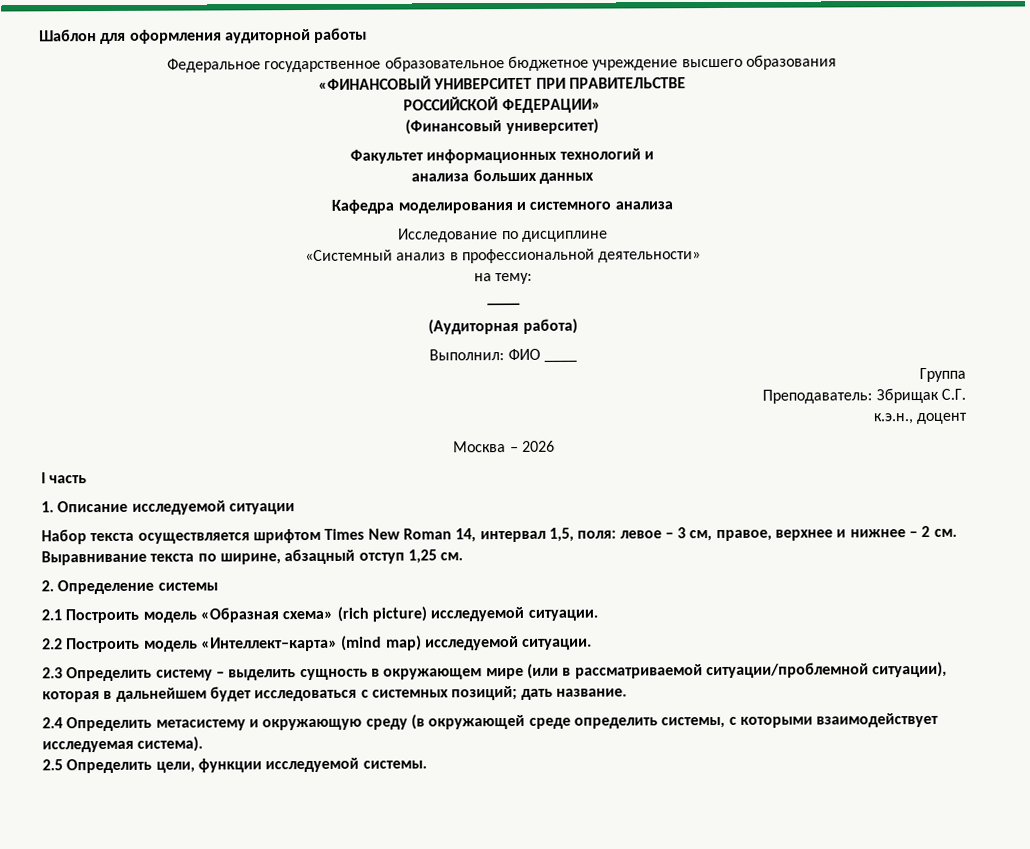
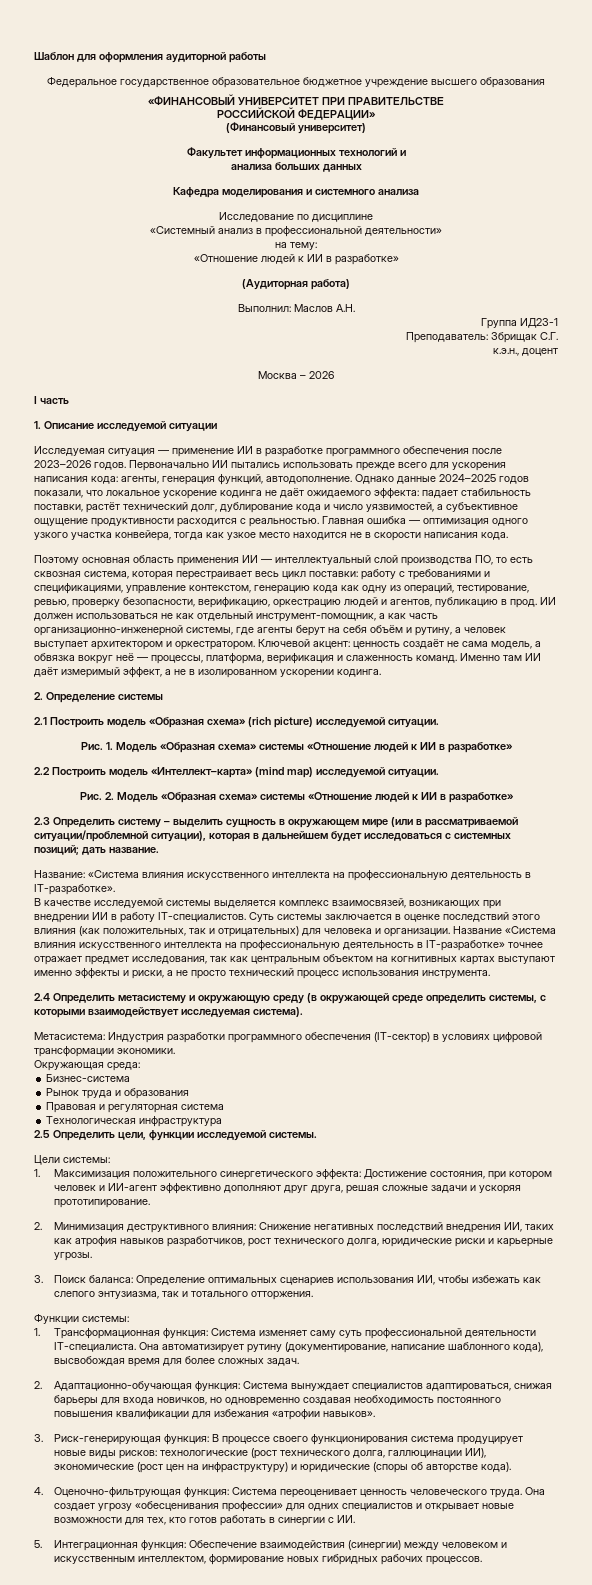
[486,301,520,306] ____ -> [193,254,399,265] «Отношение людей к ИИ в разработке»
[507,348,577,363] ФИО ____ -> [293,304,355,312] Маслов А.Н.
(966, 375) none -> [520,318,558,328] ИД23-1
[41,525,957,545] [41,548,464,566] Набор текста осуществляется шрифтом Times New Roman 14, интервал 1,5, поля: левое – 3 см, правое, верхнее и нижнее – 2 см. Выравнивание текста по ширине, абзацный отступ 1,25 см. -> [34,446,502,457] [34,460,506,471] [34,474,529,485] [34,488,531,499] [34,502,518,513] [34,516,528,527] [34,530,508,541] [34,555,533,566] [34,569,490,580] [34,583,529,594] [34,597,556,608] [34,611,438,622] [34,625,506,636] [34,639,541,650] [34,653,541,664] [34,667,381,678] Исследуемая ситуация — применение ИИ в разработке программного обеспечения после 2023–2026 годов. Первоначально ИИ пытались использовать прежде всего для ускорения написания кода: агенты, генерация функций, автодополнение. Однако данные 2024–2025 годов показали, что локальное ускорение кодинга не даёт ожидаемого эффекта: падает стабильность поставки, растёт технический долг, дублирование кода и число уязвимостей, а субъективное ощущение продуктивности расходится с реальностью. Главная ошибка — оптимизация одного узкого участка конвейера, тогда как узкое место находится не в скорости написания кода. // Поэтому основная область применения ИИ — интеллектуальный слой производства ПО, то есть сквозная система, которая перестраивает весь цикл поставки: работу с требованиями и спецификациями, управление контекстом, генерацию кода как одну из операций, тестирование, ревью, проверку безопасности, верификацию, оркестрацию людей и агентов, публикацию в прод. ИИ должен использоваться не как отдельный инструмент-помощник, а как часть организационно-инженерной системы, где агенты берут на себя объём и рутину, а человек выступает архитектором и оркестратором. Ключевой акцент: ценность создаёт не сама модель, а обвязка вокруг неё — процессы, платформа, верификация и слаженность команд. Именно там ИИ даёт измеримый эффект, а не в изолированном ускорении кодинга.
(598, 615) none -> [80,742,513,753] // Рис. 1. Модель «Образная схема» системы «Отношение людей к ИИ в разработке»
(593, 644) none -> [79,792,514,803] // Рис. 2. Модель «Образная схема» системы «Отношение людей к ИИ в разработке»
(627, 692) none -> [34,870,531,881] [34,884,115,895] [34,898,501,909] [34,912,540,923] [34,926,556,937] [34,940,543,951] [34,954,555,965] [34,968,490,979] // Название: «Система влияния искусственного интеллекта на профессиональную деятельность в IT-разработке». // В качестве исследуемой системы выделяется комплекс взаимосвязей, возникающих при внедрении ИИ в работу IT-специалистов. Суть системы заключается в оценке последствий этого влияния (как положительных, так и отрицательных) для человека и организации. Название «Система влияния искусственного интеллекта на профессиональную деятельность в IT-разработке» точнее отражает предмет исследования, так как центральным объектом на когнитивных картах выступают именно эффекты и риски, а не просто технический процесс использования инструмента.
(204, 744) none -> [34,1032,542,1043] [34,1046,175,1057] [34,1060,140,1071] [46,1074,131,1082] [46,1088,190,1099] [46,1102,225,1113] [46,1116,223,1127] // Метасистема: Индустрия разработки программного обеспечения (IT-сектор) в условиях цифровой трансформации экономики. // Окружающая среда: // Бизнес-система // Рынок труда и образования // Правовая и регуляторная система // Технологическая инфраструктура
(427, 764) none -> [34,1155,110,1165] [34,1169,553,1180] [54,1183,522,1194] [54,1199,151,1208] [34,1222,555,1233] [54,1236,554,1247] [54,1252,93,1261] [34,1275,542,1286] [54,1291,314,1300] [34,1314,129,1324] [34,1328,537,1339] [54,1342,544,1353] [54,1356,300,1367] [34,1381,553,1392] [54,1395,502,1406] [54,1409,376,1420] [34,1434,524,1445] [54,1448,487,1459] [54,1462,512,1473] [34,1487,546,1498] [54,1501,515,1512] [54,1515,356,1526] [34,1540,508,1551] [54,1554,483,1565] // Цели системы: // 1. Максимизация положительного синергетического эффекта: Достижение состояния, при котором человек и ИИ-агент эффективно дополняют друг друга, решая сложные задачи и ускоряя прототипирование. // 2. Минимизация деструктивного влияния: Снижение негативных последствий внедрения ИИ, таких как атрофия навыков разработчиков, рост технического долга, юридические риски и карьерные угрозы. // 3. Поиск баланса: Определение оптимальных сценариев использования ИИ, чтобы избежать как слепого энтузиазма, так и тотального отторжения. // Функции системы: // 1. Трансформационная функция: Система изменяет саму суть профессиональной деятельности IT-специалиста. Она автоматизирует рутину (документирование, написание шаблонного кода), высвобождая время для более сложных задач. // 2. Адаптационно-обучающая функция: Система вынуждает специалистов адаптироваться, снижая барьеры для входа новичков, но одновременно создавая необходимость постоянного повышения квалификации для избежания «атрофии навыков». // 3. Риск-генерирующая функция: В процессе своего функционирования система продуцирует новые виды рисков: технологические (рост технического долга, галлюцинации ИИ), экономические (рост цен на инфраструктуру) и юридические (споры об авторстве кода). // 4. Оценочно-фильтрующая функция: Система переоценивает ценность человеческого труда. Она создает угрозу «обесценивания профессии» для одних специалистов и открывает новые возможности для тех, кто готов работать в синергии с ИИ. // 5. Интеграционная функция: Обеспечение взаимодействия (синергии) между человеком и искусственным интеллектом, формирование новых гибридных рабочих процессов.

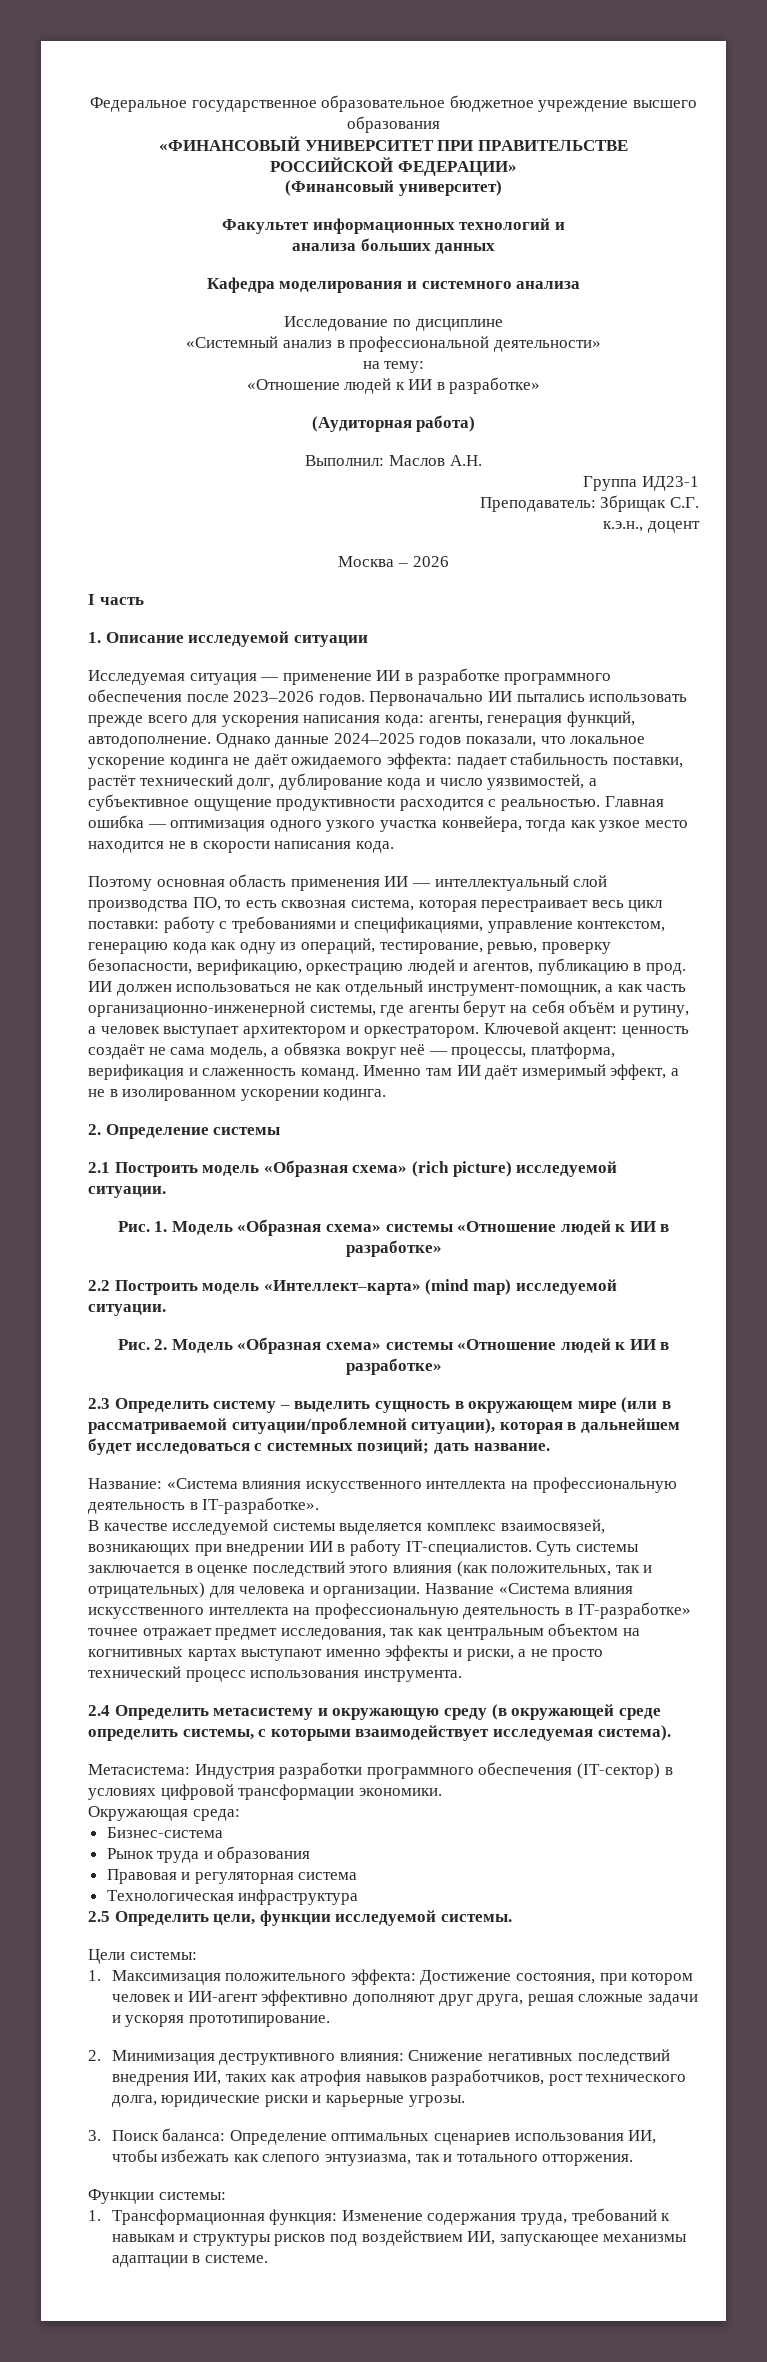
[34,52,266,63] Шаблон для оформления аудиторной работы // -> (90, 104) none
[220,1171,314,1180] синергетического -> (347, 1977) none
[211,1328,537,1339] [54,1342,544,1353] [54,1356,300,1367] [34,1381,553,1392] [54,1395,502,1406] [54,1409,376,1420] [34,1434,524,1445] [54,1448,487,1459] [54,1462,512,1473] [34,1487,546,1498] [54,1501,515,1512] [54,1515,356,1526] [34,1540,508,1551] [54,1554,483,1565] Система изменяет саму суть профессиональной деятельности IT-специалиста. Она автоматизирует рутину (документирование, написание шаблонного кода), высвобождая время для более сложных задач. // 2. Адаптационно-обучающая функция: Система вынуждает специалистов адаптироваться, снижая барьеры для входа новичков, но одновременно создавая необходимость постоянного повышения квалификации для избежания «атрофии навыков». // 3. Риск-генерирующая функция: В процессе своего функционирования система продуцирует новые виды рисков: технологические (рост технического долга, галлюцинации ИИ), экономические (рост цен на инфраструктуру) и юридические (споры об авторстве кода). // 4. Оценочно-фильтрующая функция: Система переоценивает ценность человеческого труда. Она создает угрозу «обесценивания профессии» для одних специалистов и открывает новые возможности для тех, кто готов работать в синергии с ИИ. // 5. Интеграционная функция: Обеспечение взаимодействия (синергии) между человеком и искусственным интеллектом, формирование новых гибридных рабочих процессов. -> [341,2208,671,2225] [111,2230,688,2246] [111,2255,268,2267] Изменение содержания труда, требований к навыкам и структуры рисков под воздействием ИИ, запускающее механизмы адаптации в системе.

